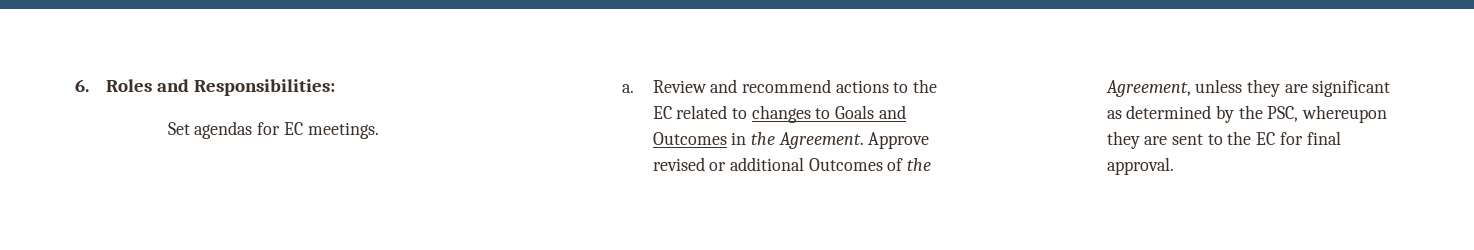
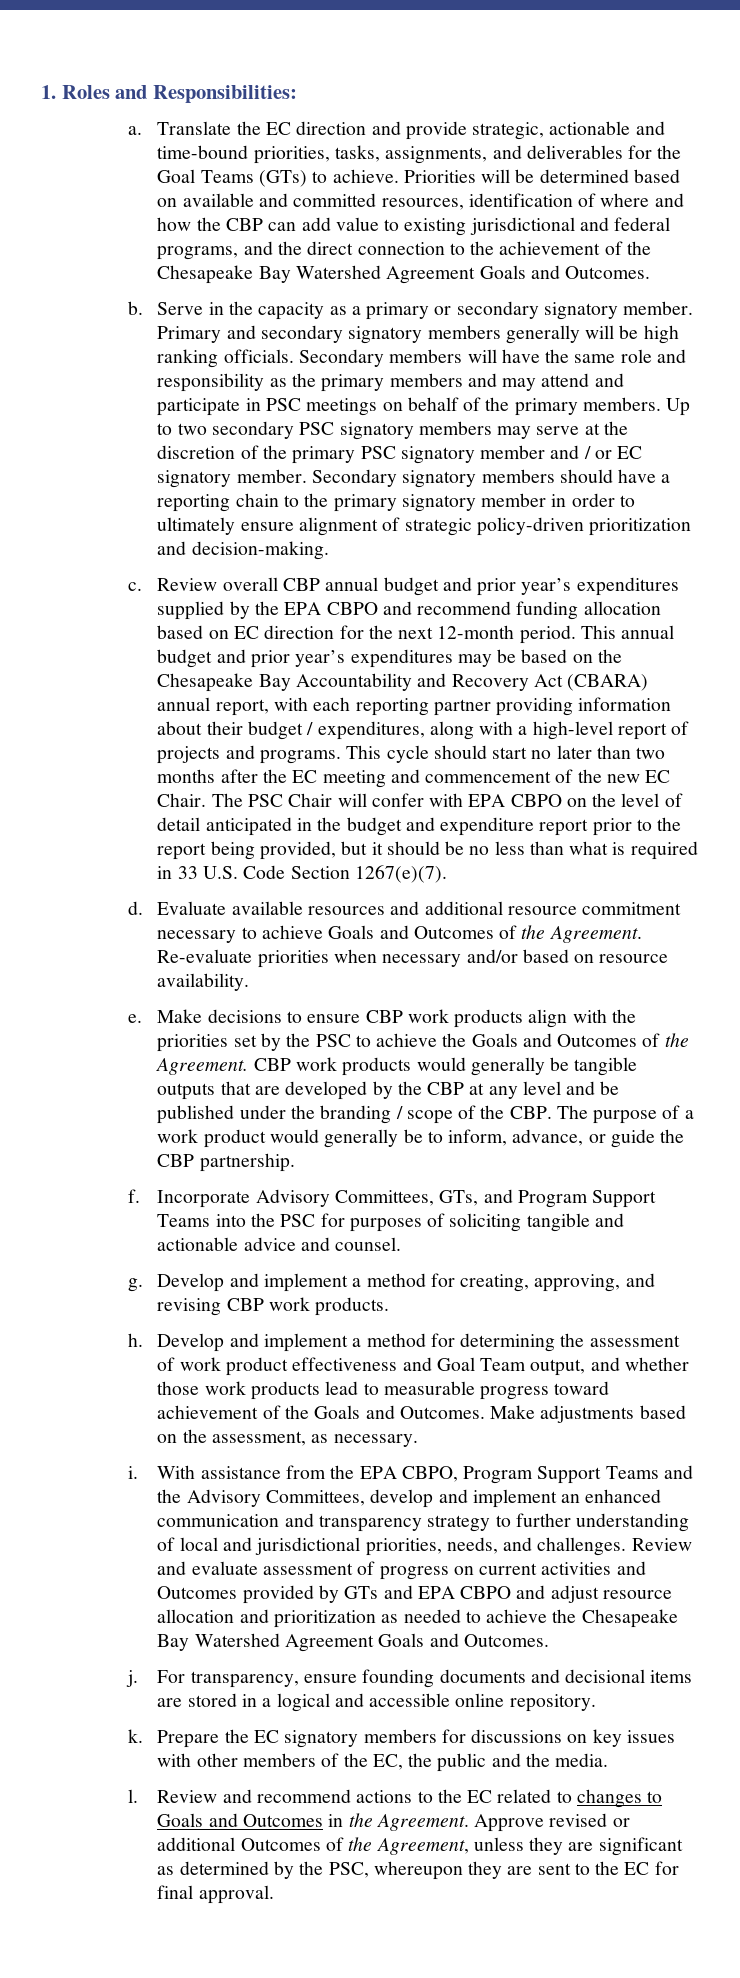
[75,79,89,92] 6. -> [41,85,56,99] 1.
[167,121,379,139] [621,84,634,93] Set agendas for EC meetings. // a. -> [128,121,665,140] [157,145,682,164] [157,169,680,187] [157,193,684,210] [157,217,671,236] [157,241,651,260] [157,265,651,284] [128,301,694,320] [157,325,679,344] [157,349,686,368] [157,373,624,392] [157,397,691,416] [157,421,628,440] [157,445,643,464] [157,469,671,488] [157,493,635,512] [157,517,692,536] [157,541,329,560] [128,577,679,596] [157,601,661,620] [157,625,675,644] [157,649,622,668] [157,673,649,692] [157,697,672,716] [157,721,690,740] [157,745,666,764] [157,769,671,788] [157,793,683,807] [157,817,682,836] [157,841,698,860] [157,865,447,883] [128,901,682,915] [157,925,642,943] [157,949,669,968] [157,973,250,991] [128,1009,636,1028] [157,1033,689,1052] [156,1057,638,1076] [157,1081,620,1100] [157,1105,694,1124] [157,1129,685,1148] [157,1153,295,1172] [128,1189,657,1208] [157,1213,624,1232] [157,1237,402,1251] [128,1273,655,1292] [157,1297,390,1316] [128,1333,680,1352] [157,1357,689,1376] [157,1381,610,1400] [157,1405,686,1423] [157,1429,418,1447] [128,1465,693,1484] [157,1489,662,1508] [157,1513,690,1532] [157,1537,692,1556] [157,1561,646,1580] [157,1585,672,1604] [157,1609,678,1628] [157,1633,549,1652] [126,1669,693,1688] [157,1693,596,1712] [128,1729,675,1748] [157,1753,609,1772] [128,1789,139,1803] a. Translate the EC direction and provide strategic, actionable and time-bound priorities, tasks, assignments, and deliverables for the Goal Teams (GTs) to achieve. Priorities will be determined based on available and committed resources, identification of where and how the CBP can add value to existing jurisdictional and federal programs, and the direct connection to the achievement of the Chesapeake Bay Watershed Agreement Goals and Outcomes. // b. Serve in the capacity as a primary or secondary signatory member. Primary and secondary signatory members generally will be high ranking officials. Secondary members will have the same role and responsibility as the primary members and may attend and participate in PSC meetings on behalf of the primary members. Up to two secondary PSC signatory members may serve at the discretion of the primary PSC signatory member and / or EC signatory member. Secondary signatory members should have a reporting chain to the primary signatory member in order to ultimately ensure alignment of strategic policy-driven prioritization and decision-making. // c. Review overall CBP annual budget and prior year’s expenditures supplied by the EPA CBPO and recommend funding allocation based on EC direction for the next 12-month period. This annual budget and prior year’s expenditures may be based on the Chesapeake Bay Accountability and Recovery Act (CBARA) annual report, with each reporting partner providing information about their budget / expenditures, along with a high-level report of projects and programs. This cycle should start no later than two months after the EC meeting and commencement of the new EC Chair. The PSC Chair will confer with EPA CBPO on the level of detail anticipated in the budget and expenditure report prior to the report being provided, but it should be no less than what is required in 33 U.S. Code Section 1267(e)(7). // d. Evaluate available resources and additional resource commitment necessary to achieve Goals and Outcomes of the Agreement. Re-evaluate priorities when necessary and/or based on resource availability. // e. Make decisions to ensure CBP work products align with the priorities set by the PSC to achieve the Goals and Outcomes of the Agreement. CBP work products would generally be tangible outputs that are developed by the CBP at any level and be published under the branding / scope of the CBP. The purpose of a work product would generally be to inform, advance, or guide the CBP partnership. // f. Incorporate Advisory Committees, GTs, and Program Support Teams into the PSC for purposes of soliciting tangible and actionable advice and counsel. // g. Develop and implement a method for creating, approving, and revising CBP work products. // h. Develop and implement a method for determining the assessment of work product effectiveness and Goal Team output, and whether those work products lead to measurable progress toward achievement of the Goals and Outcomes. Make adjustments based on the assessment, as necessary. // i. With assistance from the EPA CBPO, Program Support Teams and the Advisory Committees, develop and implement an enhanced communication and transparency strategy to further understanding of local and jurisdictional priorities, needs, and challenges. Review and evaluate assessment of progress on current activities and Outcomes provided by GTs and EPA CBPO and adjust resource allocation and prioritization as needed to achieve the Chesapeake Bay Watershed Agreement Goals and Outcomes. // j. For transparency, ensure founding documents and decisional items are stored in a logical and accessible online repository. // k. Prepare the EC signatory members for discussions on key issues with other members of the EC, the public and the media. // l.

